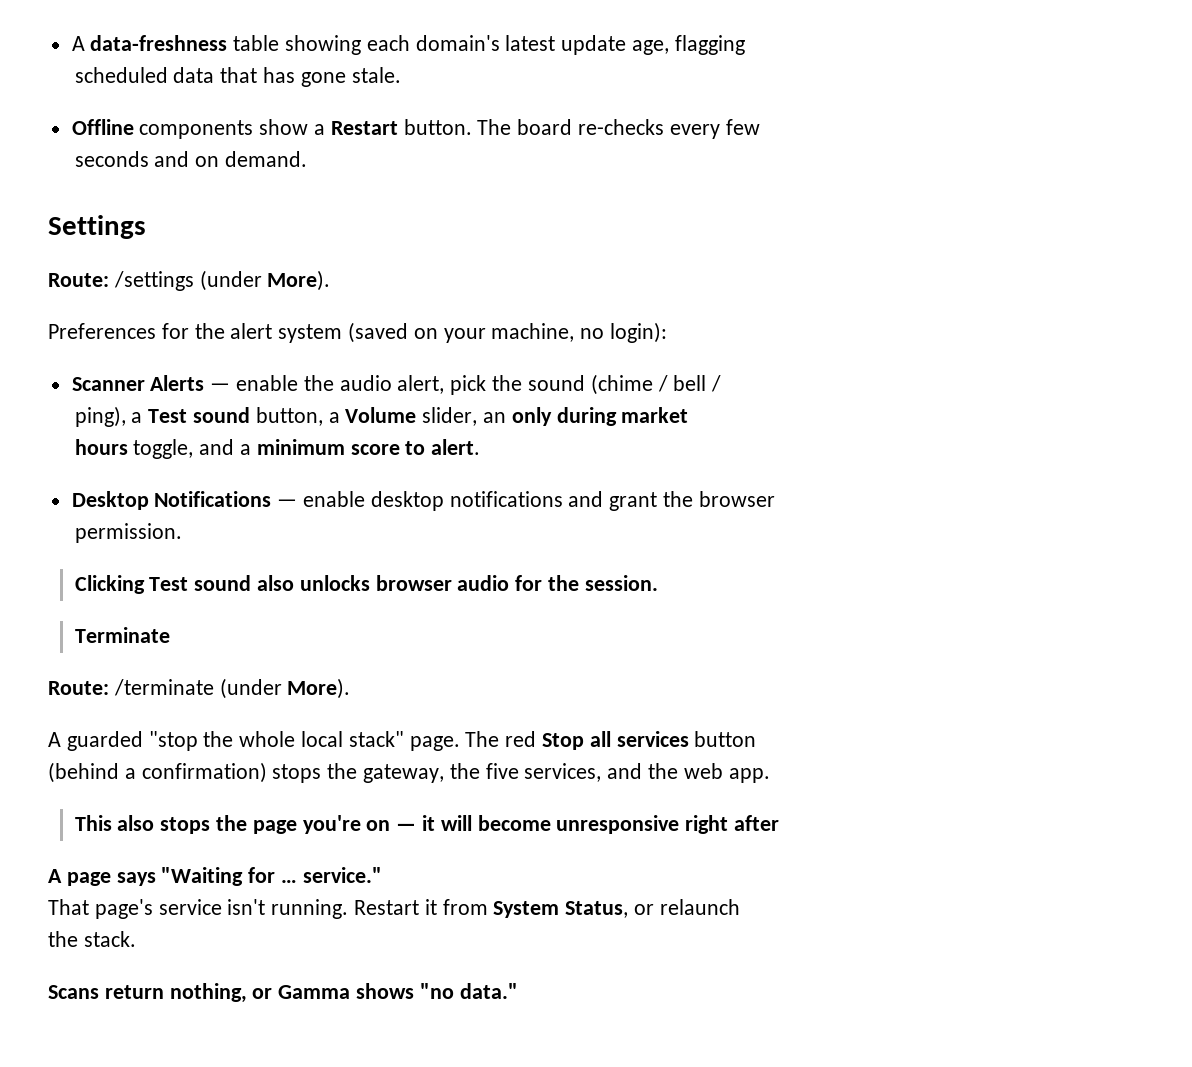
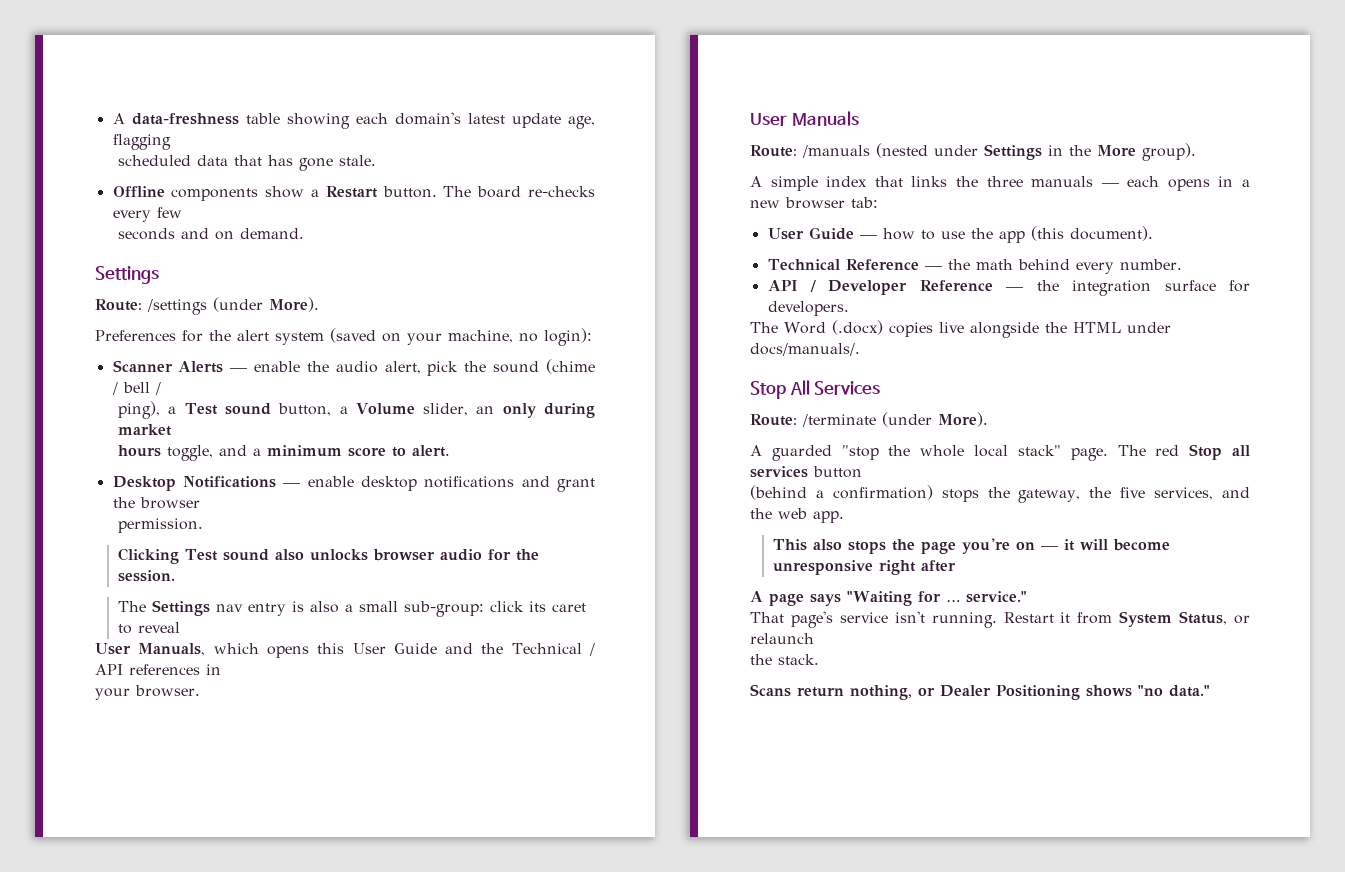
[74,627,170,643] Terminate -> [118,600,587,617] [118,622,181,634] [95,643,595,658] [95,664,221,675] [95,685,200,700] [750,111,859,126] [750,143,1196,161] [750,176,1250,191] [750,197,878,209] [767,226,1153,243] [767,259,1182,274] [767,280,1250,296] [767,301,849,316] [750,320,1171,338] [750,343,860,356] [750,380,881,399] The Settings nav entry is also a small sub-group: click its caret to reveal // User Manuals, which opens this User Guide and the Technical / API references in // your browser. // User Manuals // Route: /manuals (nested under Settings in the More group). // A simple index that links the three manuals — each opens in a new browser tab: // User Guide — how to use the app (this document). // Technical Reference — the math behind every number. // API / Developer Reference — the integration surface for developers. // The Word (.docx) copies live alongside the HTML under docs/manuals/. // Stop All Services
[278,985,351,999] Gamma -> [940,685,1080,700] Dealer Positioning

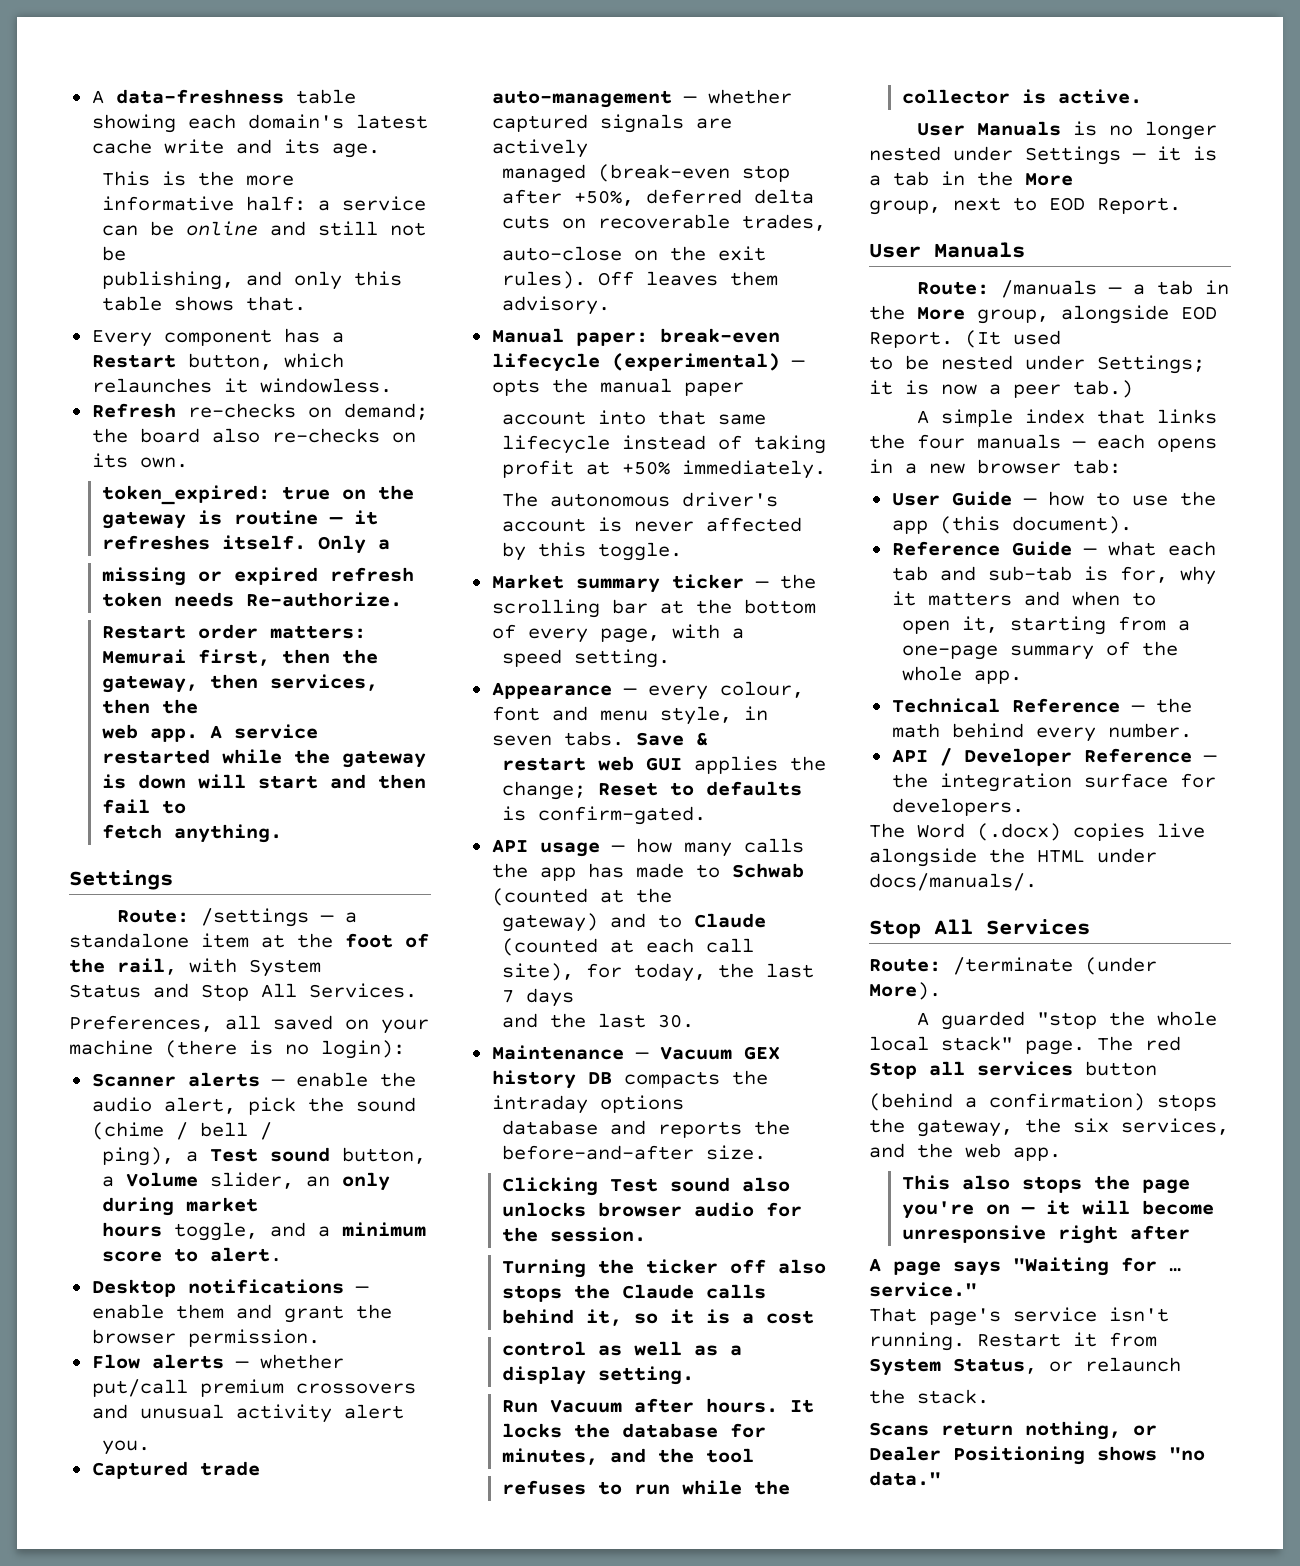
[511,113,595,129] [112,134,171,150] [118,155,377,171] [112,186,595,201] [112,207,182,222] [118,228,305,240] [95,266,159,284] [95,297,319,315] [95,328,513,345] update age, flagging // scheduled data that has gone stale. // Offline components show a Restart button. The board re-checks every few // seconds and on demand. // Settings // Route: /settings (under More). // Preferences for the alert system (saved on your machine, -> [91,139,380,158] [102,171,295,186] [102,196,427,211] [102,221,427,236] [102,246,127,261] [102,271,403,290] [102,296,307,311] [91,328,344,347] [91,353,344,370] [91,378,392,393] [91,403,428,420] [91,428,416,443] [91,453,188,468] [102,485,415,505] [102,510,379,529] [102,535,391,554] [102,567,415,586] [102,592,403,607] [102,624,367,639] [102,649,379,666] [102,674,379,693] [102,699,199,714] [102,724,319,742] [102,749,427,768] [102,774,427,789] [102,799,187,814] [102,824,283,843] [69,870,173,890] [116,908,357,927] [69,933,429,948] [69,958,321,977] [69,983,417,1001] [69,1015,429,1034] [69,1040,273,1058] cache write and its age. // This is the more informative half: a service can be online and still not be // publishing, and only this table shows that. // Every component has a Restart button, which relaunches it windowless. // Refresh re-checks on demand; the board also re-checks on its own. // token_expired: true on the gateway is routine — it refreshes itself. Only a // missing or expired refresh token needs Re-authorize. // Restart order matters: Memurai first, then the gateway, then services, then the // web app. A service restarted while the gateway is down will start and then fail to // fetch anything. // Settings // Route: /settings — a standalone item at the foot of the rail, with System // Status and Stop All Services. // Preferences, all saved on your machine (there is
[178,361,224,373] Alerts -> [187,1072,260,1087] alerts
[182,476,515,491] Notifications — enable desktop notifications -> [187,1279,369,1294] [91,1304,224,1319] notifications — enable them
[118,518,204,533] // permission. -> [187,1329,320,1347] [91,1354,344,1369] [91,1379,416,1397] [91,1404,404,1423] [102,1440,151,1455] [91,1461,260,1479] [491,89,792,108] [491,114,732,133] [491,139,588,158] [502,164,791,183] [502,189,815,206] [502,214,827,231] [502,246,767,261] [502,271,779,289] [502,296,611,315] [491,328,780,346] [491,353,805,372] [491,378,744,396] [502,410,767,425] [502,435,827,454] [502,460,827,479] [502,492,779,507] [502,517,803,532] [502,542,683,561] [491,574,816,593] [491,599,816,618] [491,624,744,643] [502,649,671,668] [491,681,804,700] [491,706,768,725] [491,731,708,746] [502,756,827,774] [502,781,803,800] [502,806,707,825] [491,838,804,857] [491,863,804,881] [491,888,672,906] [502,913,767,932] [502,938,755,956] [502,963,815,982] [502,988,575,1007] [502,1013,695,1028] [491,1045,780,1060] [491,1070,768,1089] [491,1095,684,1114] [502,1120,791,1138] [502,1145,767,1160] permission. // Flow alerts — whether put/call premium crossovers and unusual activity alert // you. // Captured trade auto-management — whether captured signals are actively // managed (break-even stop after +50%, deferred delta cuts on recoverable trades, // auto-close on the exit rules). Off leaves them advisory. // Manual paper: break-even lifecycle (experimental) — opts the manual paper // account into that same lifecycle instead of taking profit at +50% immediately. // The autonomous driver's account is never affected by this toggle. // Market summary ticker — the scrolling bar at the bottom of every page, with a // speed setting. // Appearance — every colour, font and menu style, in seven tabs. Save & // restart web GUI applies the change; Reset to defaults is confirm-gated. // API usage — how many calls the app has made to Schwab (counted at the // gateway) and to Claude (counted at each call site), for today, the last 7 days // and the last 30. // Maintenance — Vacuum GEX history DB compacts the intraday options // database and reports the before-and-after size.
[118,600,587,617] [118,622,181,634] [95,643,595,658] [95,664,221,675] [95,685,200,700] [750,111,859,126] [750,143,1196,161] The Settings nav entry is also a small sub-group: click its caret to reveal // User Manuals, which opens this User Guide and the Technical / API references in // your browser. // User Manuals // Route: /manuals (nested under Settings in the More group). -> [502,1259,827,1278] [502,1284,767,1302] [502,1309,815,1326] [502,1341,743,1356] [502,1366,695,1385] [502,1398,815,1413] [502,1423,767,1438] [502,1448,755,1465] [502,1480,791,1495] [902,89,1143,104] [916,121,1217,140] [869,146,1217,165] [869,171,1073,186] [869,197,1181,215] [869,242,1025,258] [916,280,1229,298] [869,305,1217,324] [869,330,1061,348] [869,355,1205,374] [869,380,1133,398] Turning the ticker off also stops the Claude calls behind it, so it is a cost // control as well as a display setting. // Run Vacuum after hours. It locks the database for minutes, and the tool // refuses to run while the collector is active. // User Manuals is no longer nested under Settings — it is a tab in the More // group, next to EOD Report. // User Manuals // Route: /manuals — a tab in the More group, alongside EOD Report. (It used // to be nested under Settings; it is now a peer tab.)
[986,176,1023,187] three -> [917,434,965,449] four
(1153, 233) none -> [891,541,1216,556] [891,566,1216,585] [891,591,1156,606] [902,616,1191,635] [902,641,1179,660] [902,666,1023,684] // Reference Guide — what each tab and sub-tab is for, why it matters and when to // open it, starting from a one-page summary of the whole app.
[1120,487,1146,498] five -> [1073,1118,1109,1133] six

